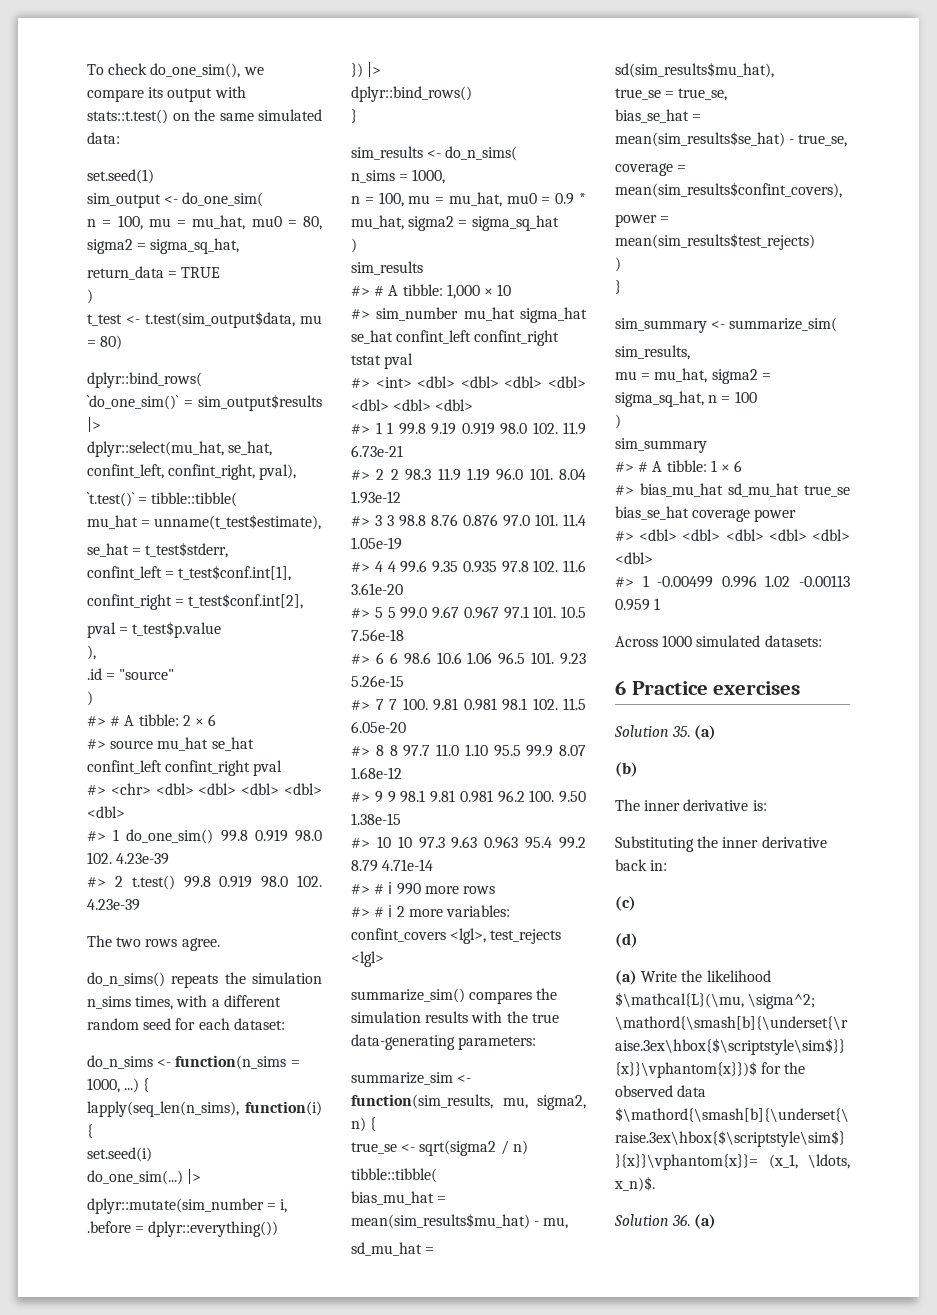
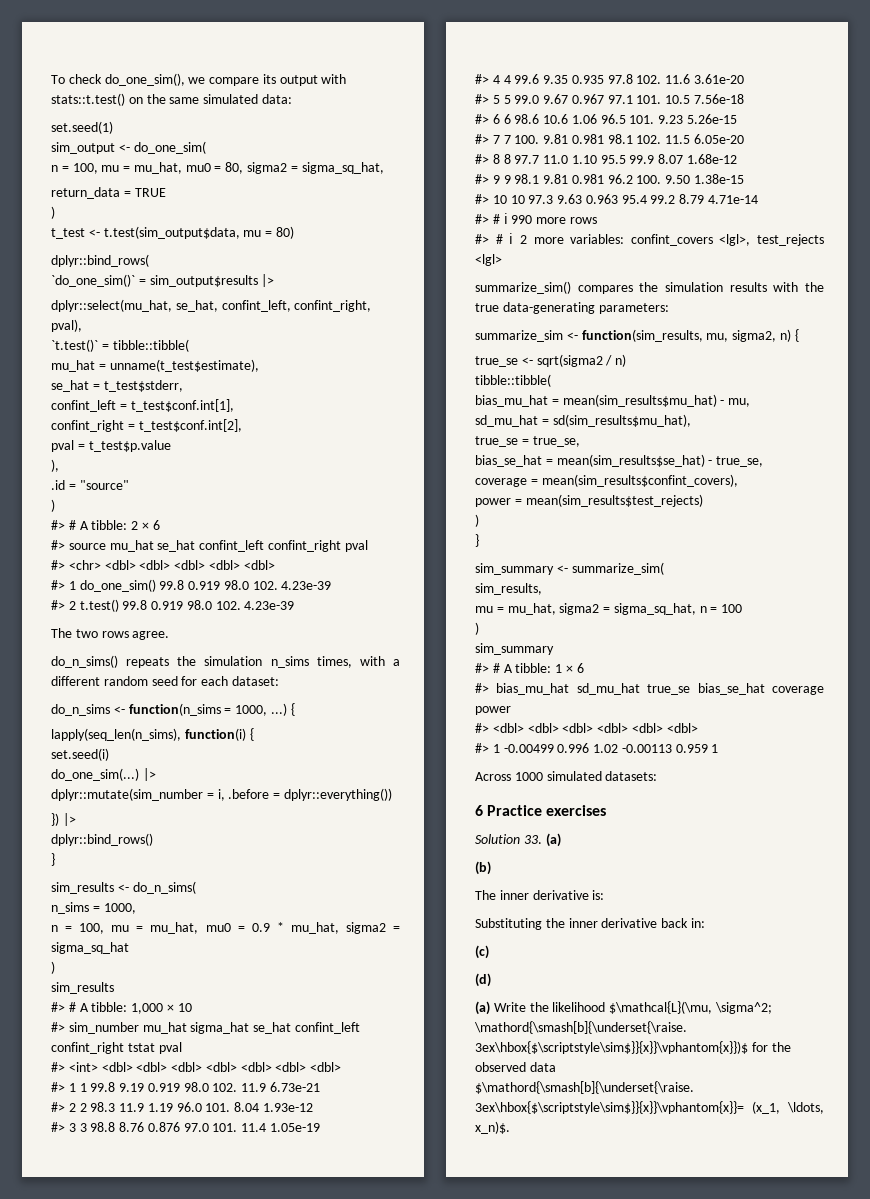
[672,726,691,737] 35. -> [523,835,542,844] 33.
[614,1214,717,1229] // Solution 36. (a) -> (510, 1127) none

